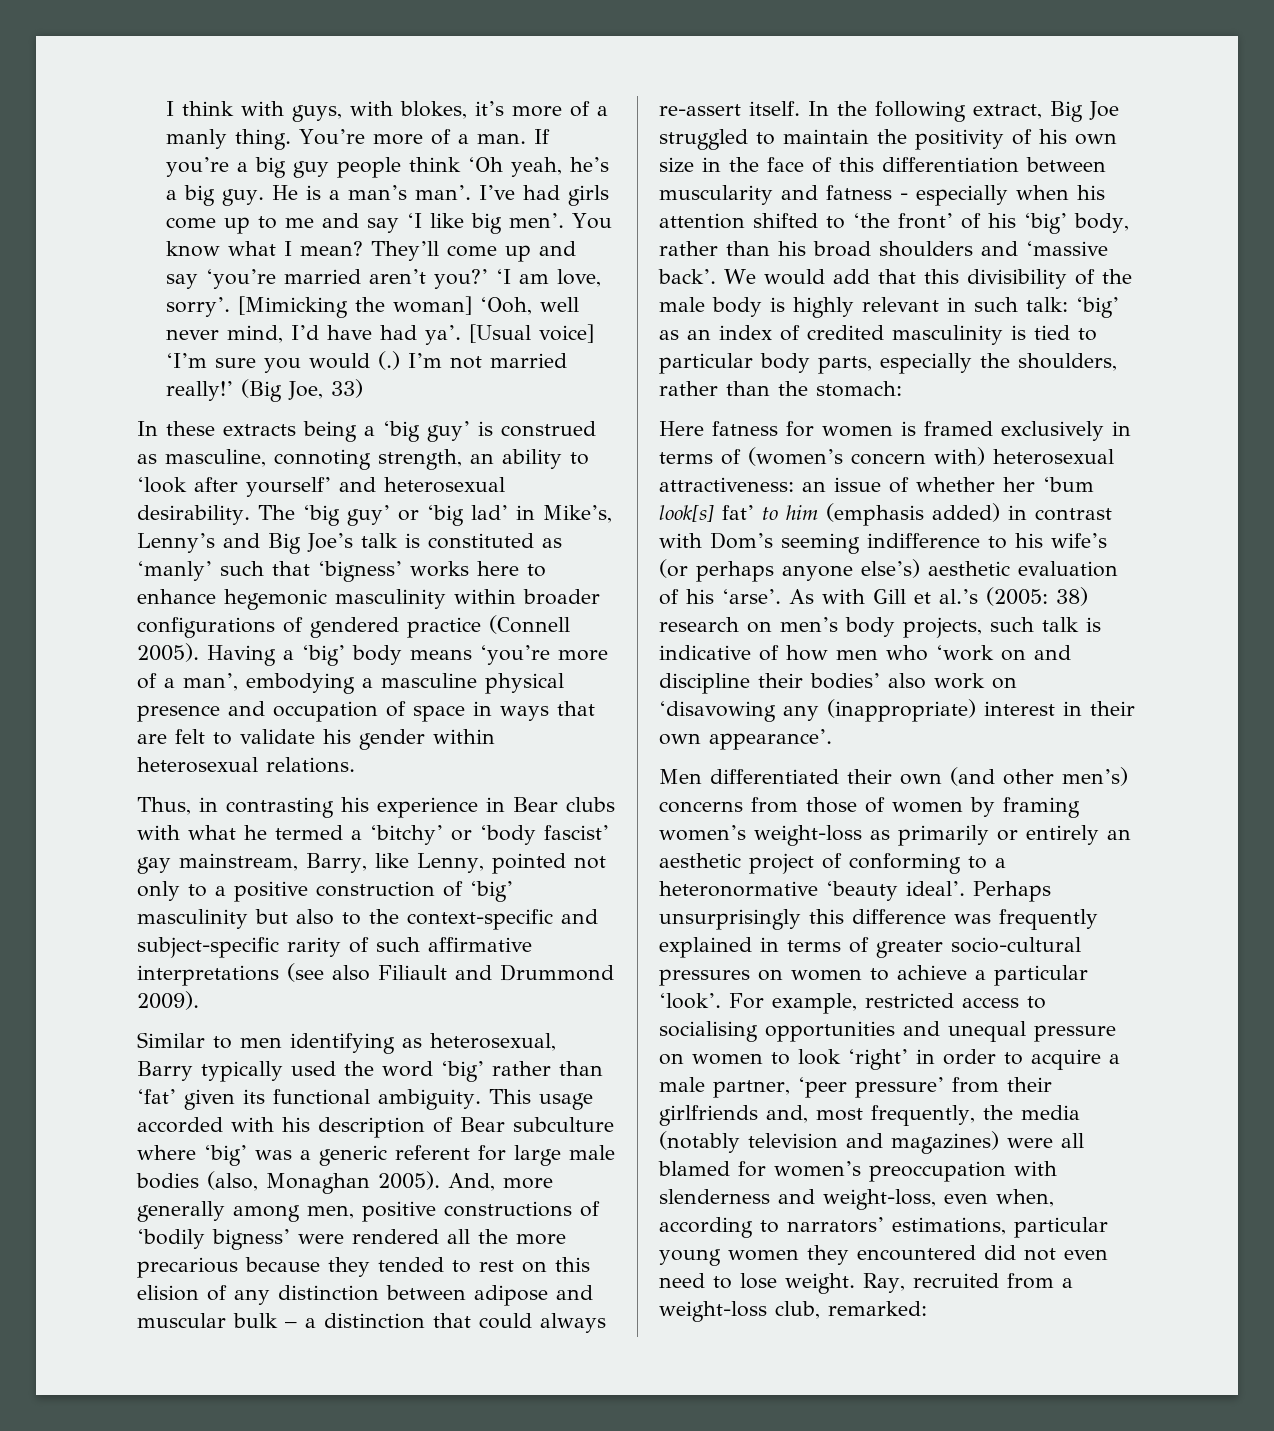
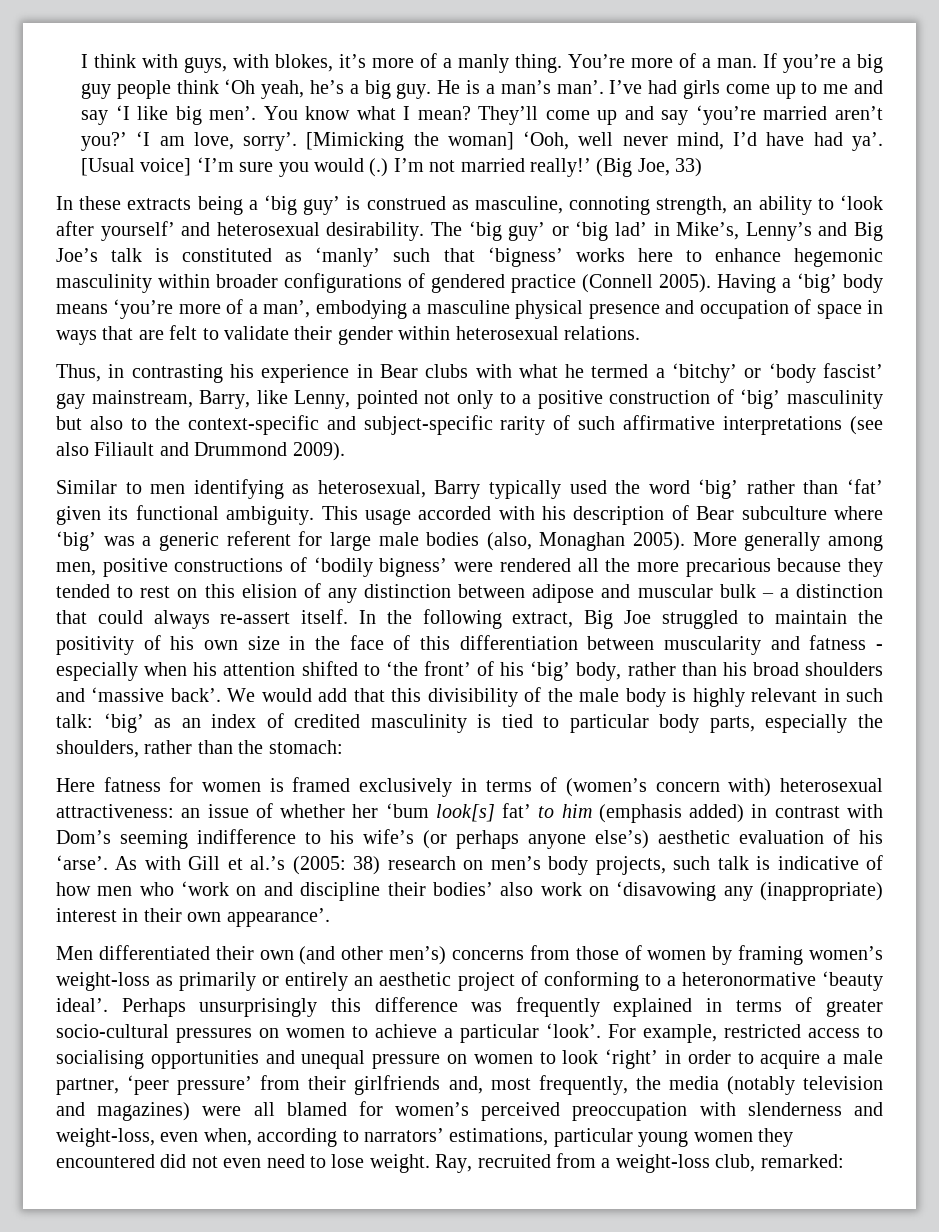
[323,729,351,744] his -> [294,326,333,340] their
[448,1173,553,1191] And, more -> [692,532,737,546] More
(861, 1169) none -> [481,1102,561,1121] perceived

